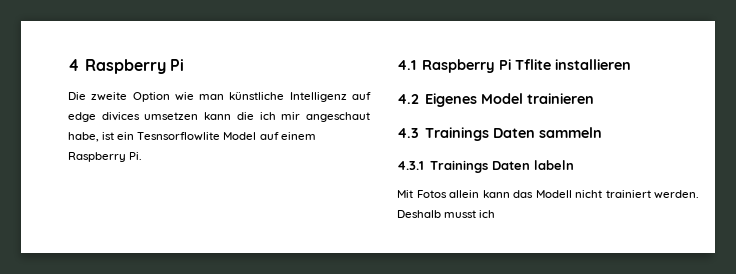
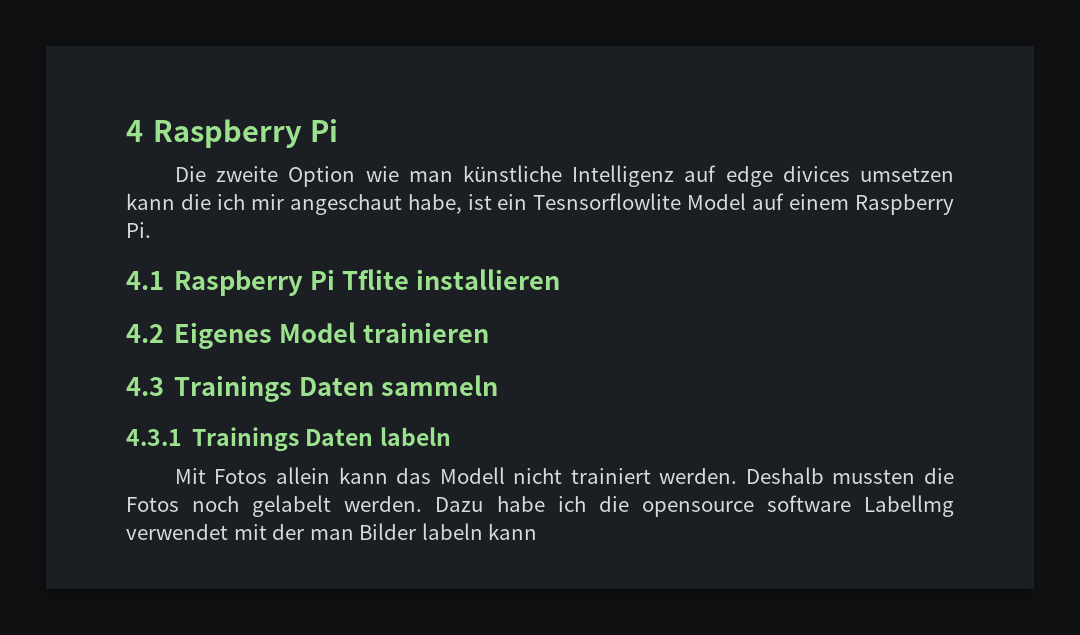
[444,210,496,218] musst ich -> [832,468,955,484] [126,495,955,517] [126,523,538,540] mussten die Fotos noch gelabelt werden. Dazu habe ich die opensource software Labellmg verwendet mit der man Bilder labeln kann

